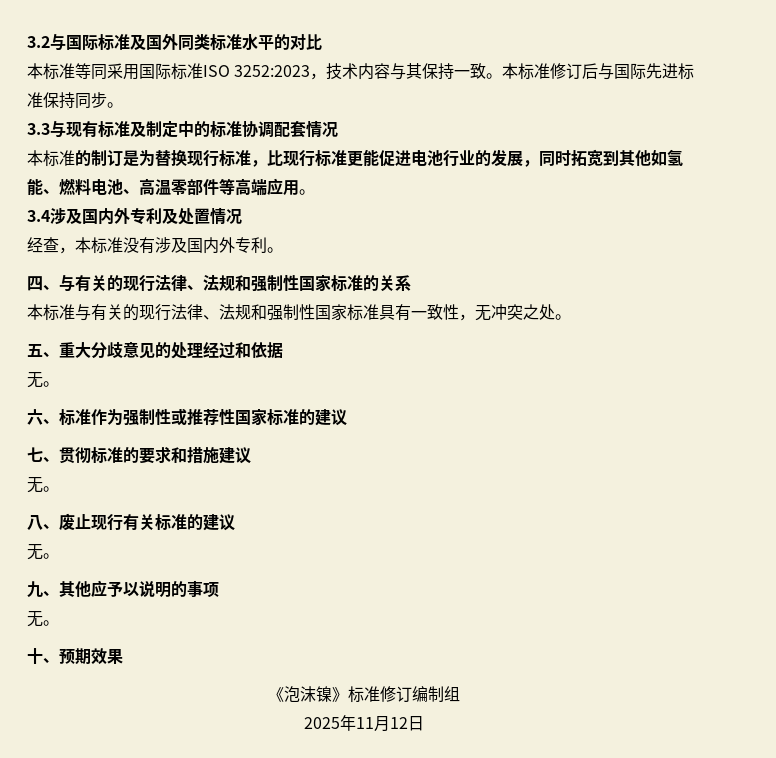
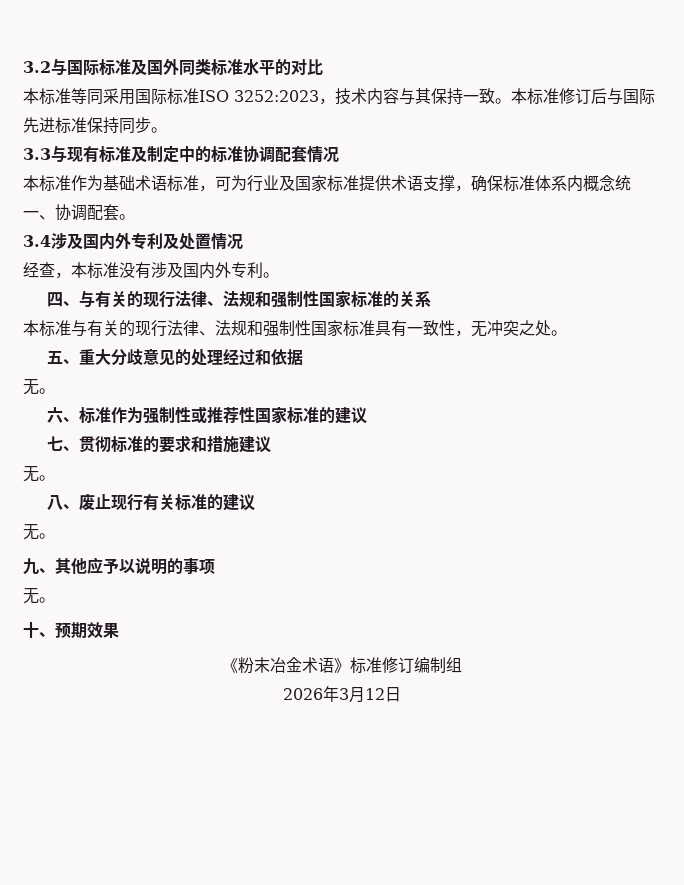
[75,149,683,167] [27,178,299,196] 的制订是为替换现行标准，比现行标准更能促进电池行业的发展，同时拓宽到其他如氢能、燃料电池、高温零部件等高端应用 -> [71,175,631,192] [23,204,119,221] 作为基础术语标准，可为行业及国家标准提供术语支撑，确保标准体系内概念统一、协调配套
[284,686,332,702] 泡沫镍 -> [238,657,334,674] 粉末冶金术语
[304,715,374,731] 2025年11 -> [283,686,349,702] 2026年3

